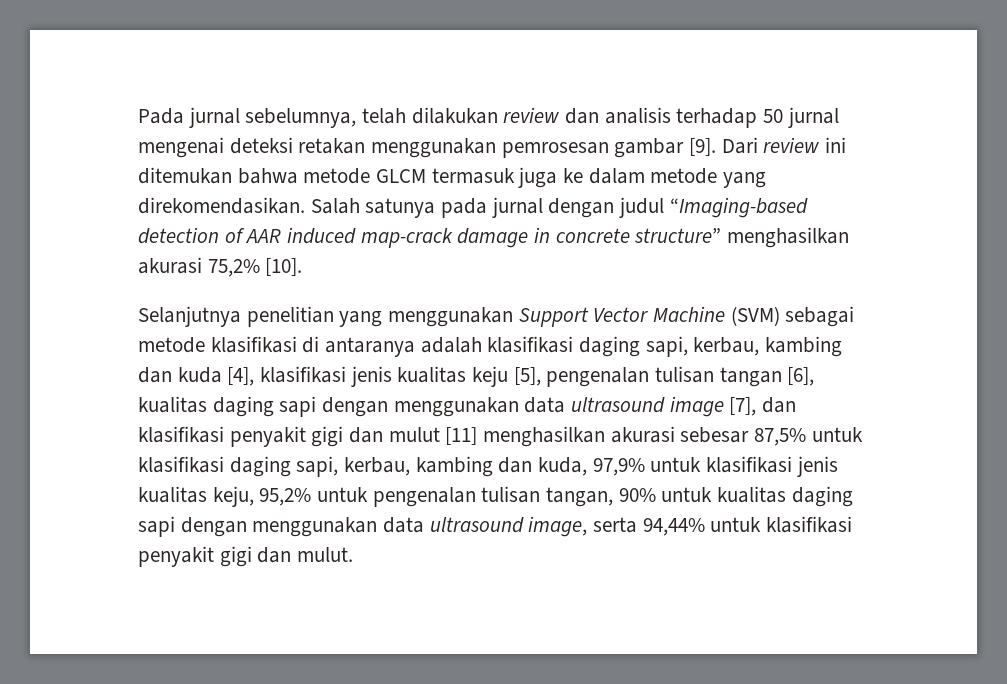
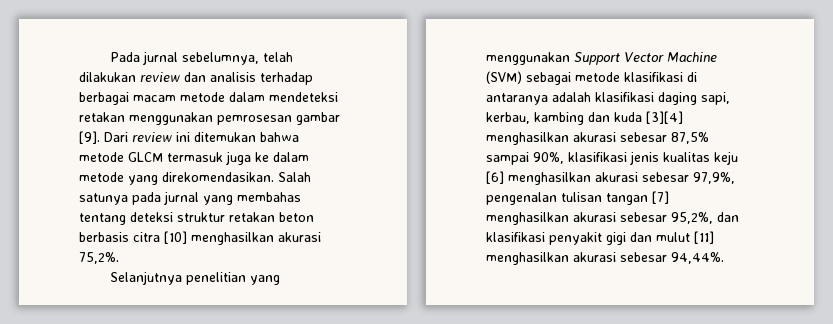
[763,107,839,128] [138,137,293,158] 50 jurnal mengenai deteksi -> [79,92,338,105] berbagai macam metode dalam mendeteksi
[548,197,808,218] [138,227,850,248] [138,257,303,277] dengan judul “Imaging-based detection of AAR induced map-crack damage in concrete structure” menghasilkan akurasi 75,2% [10]. -> [203,192,301,205] [79,212,314,225] [79,231,321,245] [79,252,119,264] yang membahas tentang deteksi struktur retakan beton berbasis citra [10] menghasilkan akurasi 75,2%.
[227,366,815,387] [138,396,757,417] [4], klasifikasi jenis kualitas keju [5], pengenalan tulisan tangan [6], kualitas daging sapi dengan menggunakan data ultrasound image [7], -> [646,111,683,124] [486,132,709,145] [486,151,738,165] [486,171,735,185] [486,191,669,205] [486,212,713,225] [3][4] menghasilkan akurasi sebesar 87,5% sampai 90%, klasifikasi jenis kualitas keju [6] menghasilkan akurasi sebesar 97,9%, pengenalan tulisan tangan [7] menghasilkan akurasi sebesar 95,2%,
[754,427,863,446] [138,456,838,477] [138,486,853,507] [138,516,853,537] [138,546,354,567] 87,5% untuk klasifikasi daging sapi, kerbau, kambing dan kuda, 97,9% untuk klasifikasi jenis kualitas keju, 95,2% untuk pengenalan tulisan tangan, 90% untuk kualitas daging sapi dengan menggunakan data ultrasound image, serta 94,44% untuk klasifikasi penyakit gigi dan mulut. -> [671,252,724,264] 94,44%.

